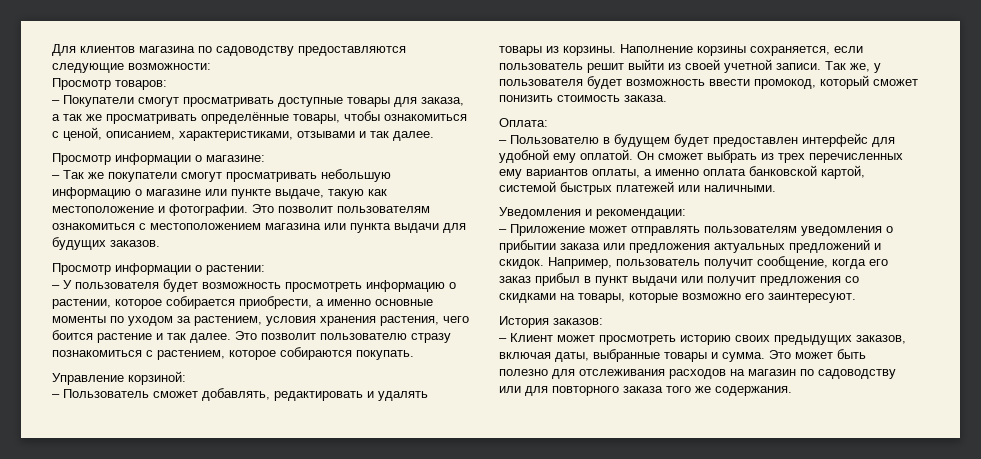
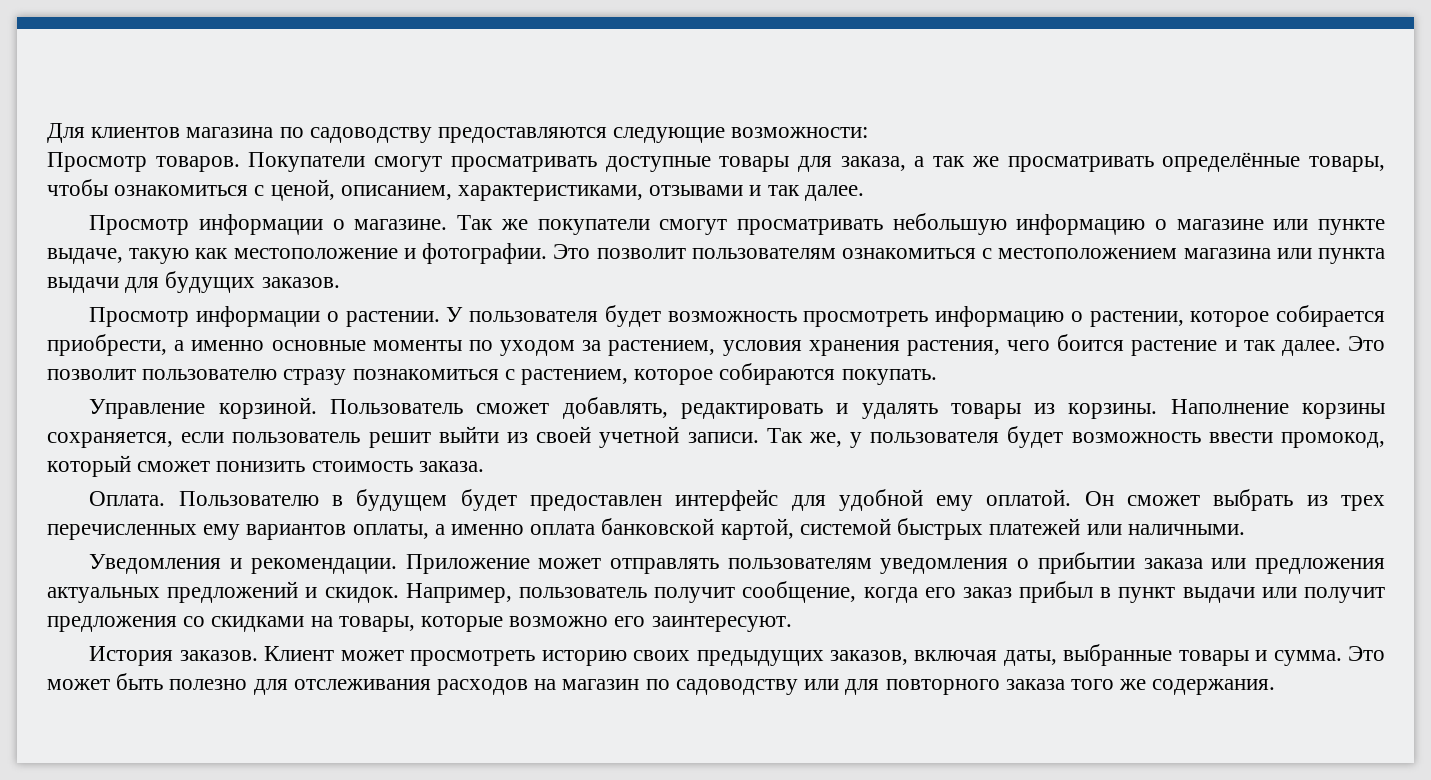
[115,80,167,90] [52,100,60,104] товаров: // – -> [155,156,240,172] товаров.
[206,155,265,162] [52,175,60,179] магазине: // – -> [354,219,448,230] магазине.
[206,265,265,275] [52,285,60,289] растении: // – -> [345,311,440,327] растении.
[128,371,186,385] [52,394,60,398] корзиной: // – -> [218,397,317,419] корзиной.
[499,118,548,127] [499,140,507,144] Оплата: // – -> [89,491,166,506] Оплата.
[596,209,686,219] [499,229,507,233] рекомендации: // – -> [250,558,397,574] рекомендации.
[553,318,603,325] [499,338,507,342] заказов: // – -> [179,650,258,661] заказов.

